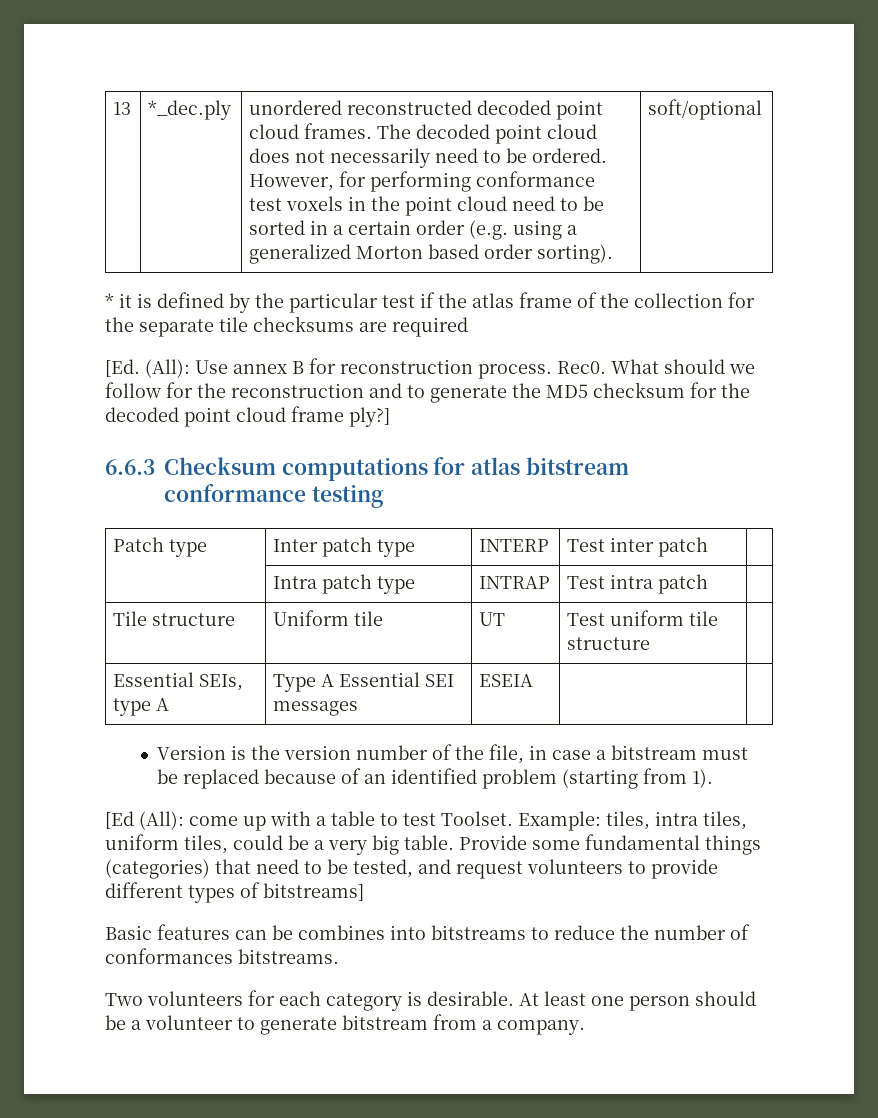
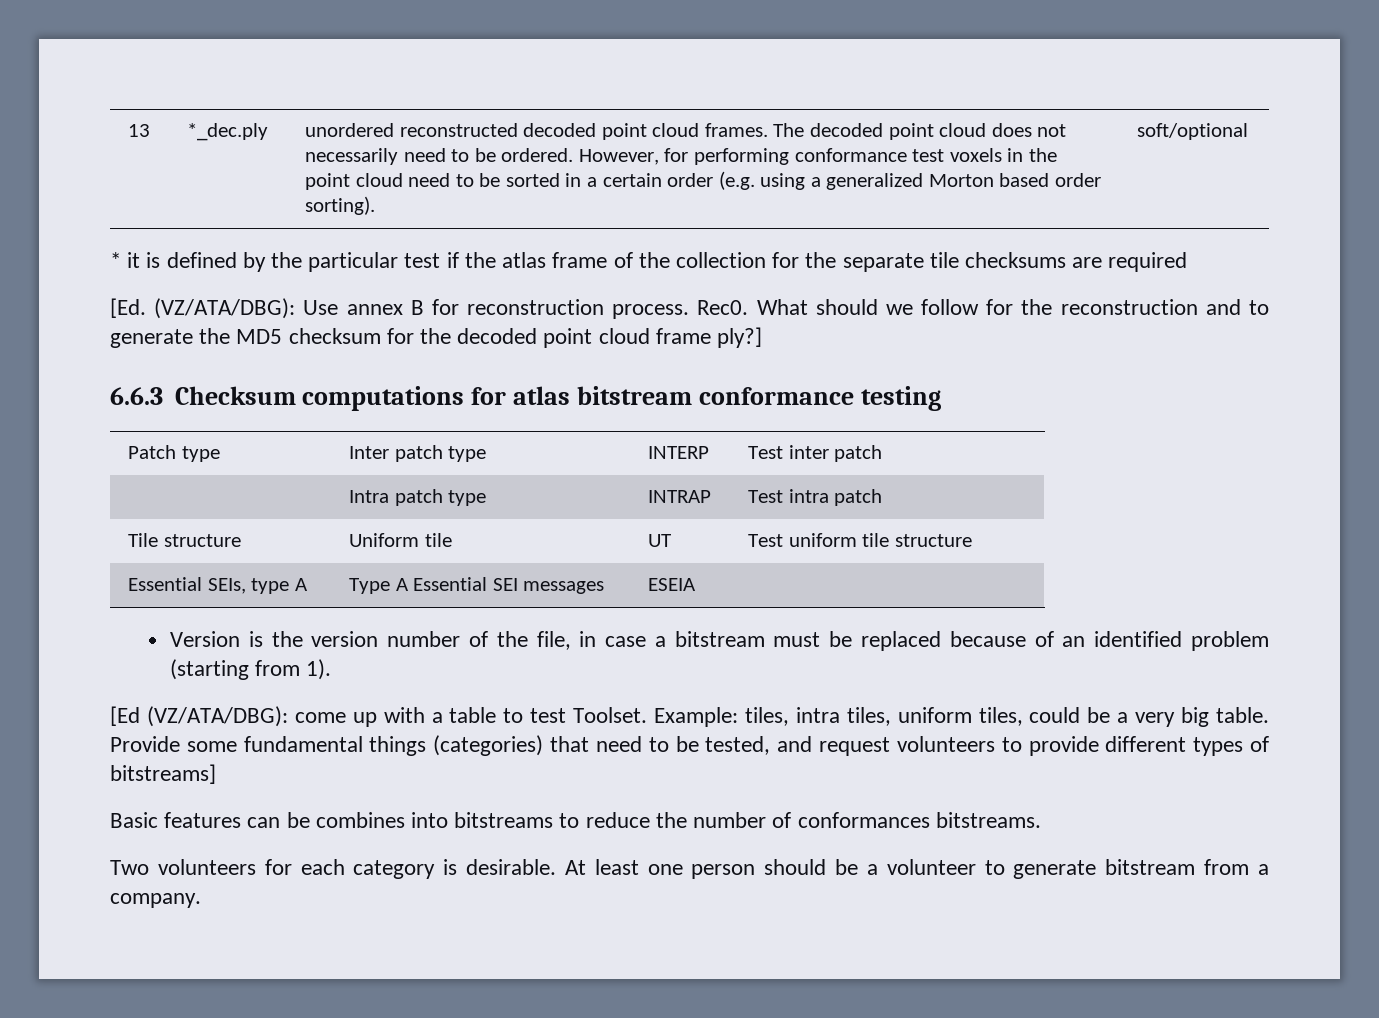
[145,359,190,378] (All): -> [154,298,296,319] (VZ/ATA/DBG):
[139,811,184,830] (All): -> [146,706,288,727] (VZ/ATA/DBG):

